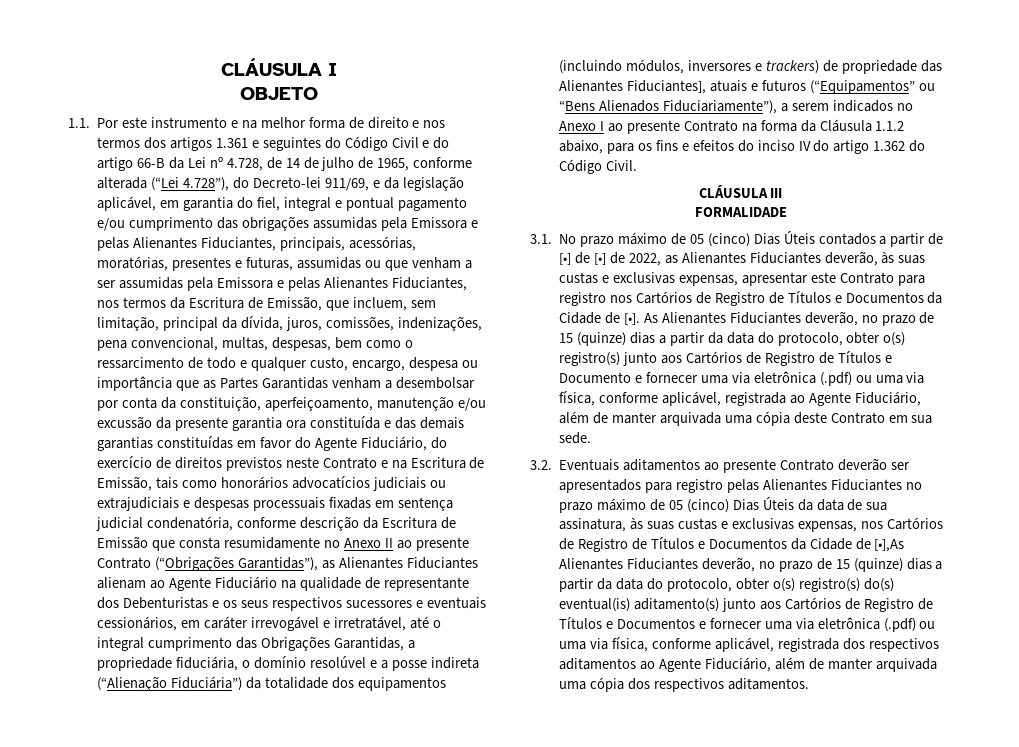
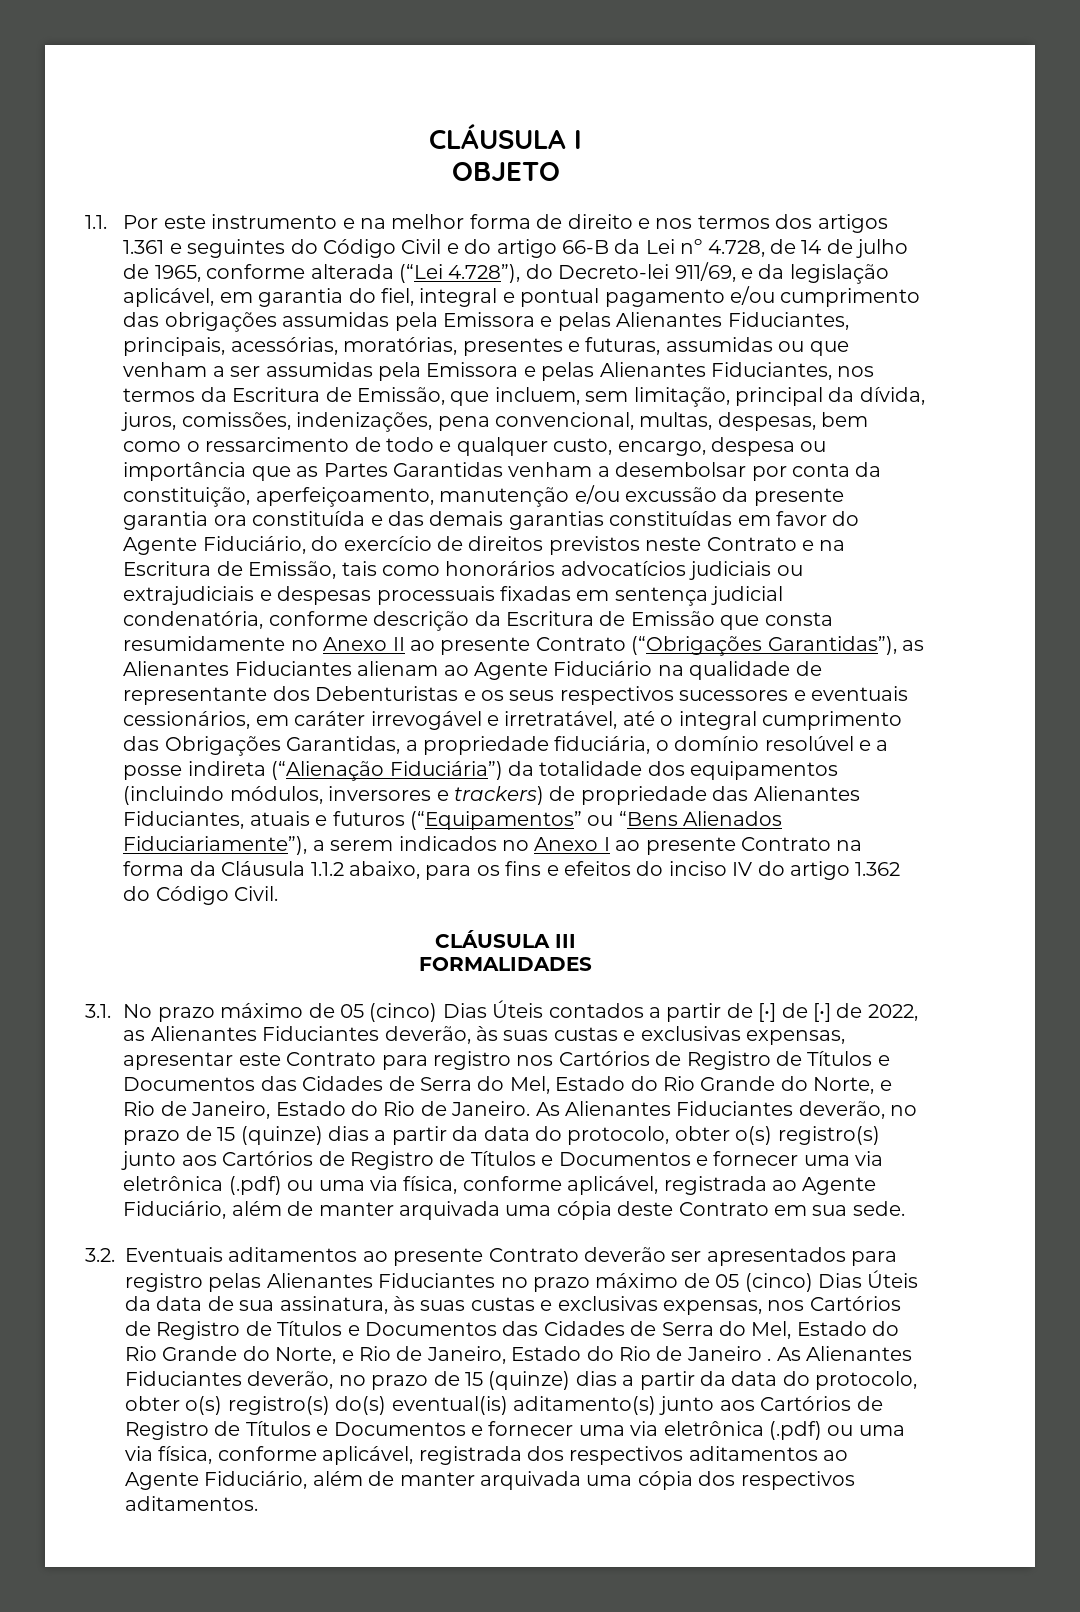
[627,80,707,94] Fiduciantes], -> [123,811,245,829] Fiduciantes,
[694,207,787,217] FORMALIDADE -> [419,957,592,971] FORMALIDADES
[927,292,943,304] [559,312,641,325] da Cidade de [•]. -> [260,1076,892,1094] [123,1101,531,1119] das Cidades de Serra do Mel, Estado do Rio Grande do Norte, e Rio de Janeiro, Estado do Rio de Janeiro.
[559,372,632,383] Documento -> [558,1152,691,1166] Documentos
[790,538,905,552] da Cidade de [•],As -> [502,1321,900,1339] [125,1346,801,1364] das Cidades de Serra do Mel, Estado do Rio Grande do Norte, e Rio de Janeiro, Estado do Rio de Janeiro . As

